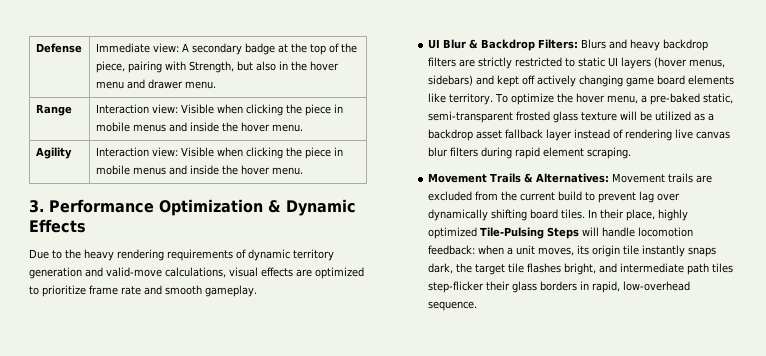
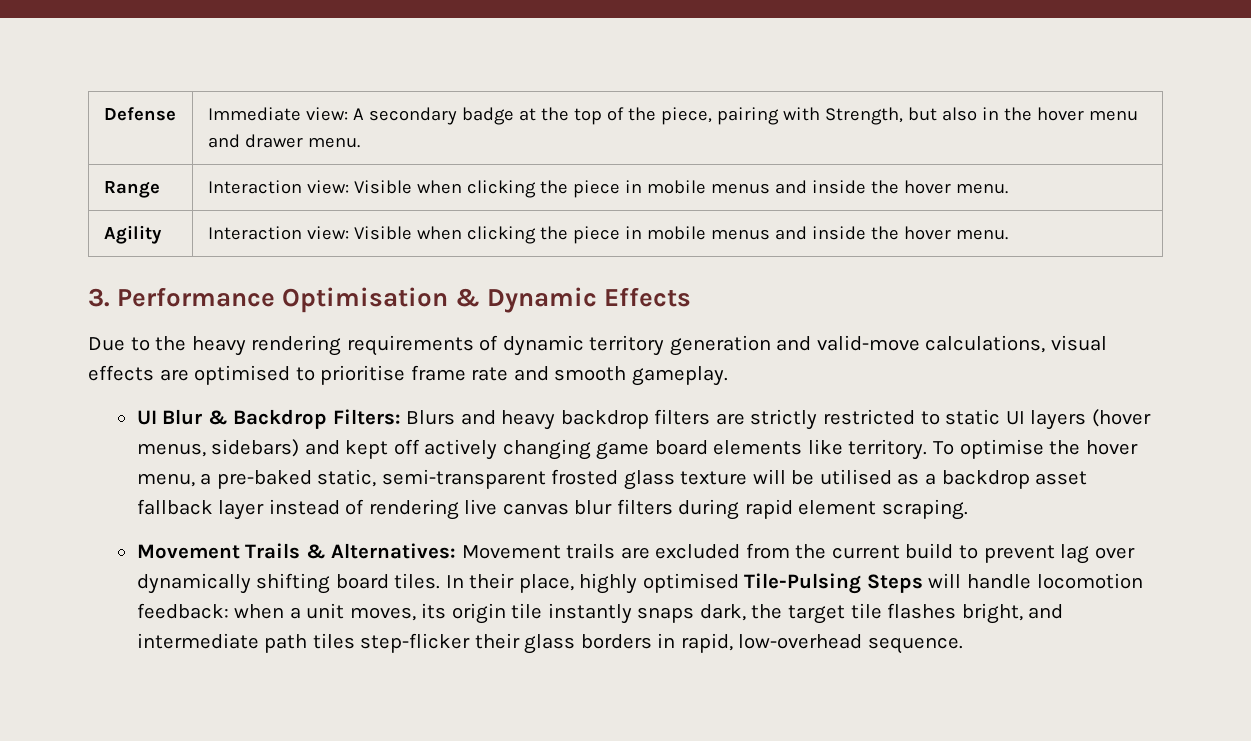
[159,199,263,216] Optimization -> [282,287,449,313] Optimisation
[315,267,364,279] [29,285,86,297] optimized to prioritize -> [194,365,406,385] optimised to prioritise
[510,93,554,105] optimize -> [959,439,1044,459] optimise
[654,111,691,121] utilized -> [819,469,892,485] utilised
[427,227,477,239] optimized -> [642,573,739,593] optimised

